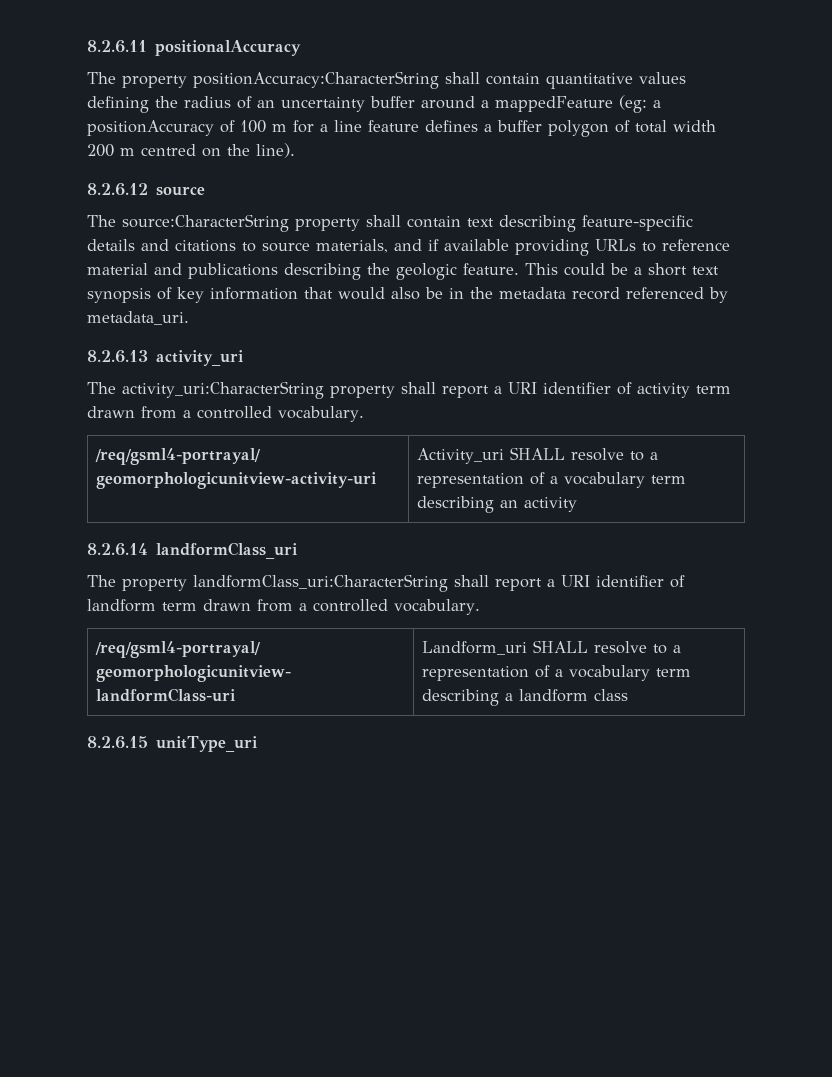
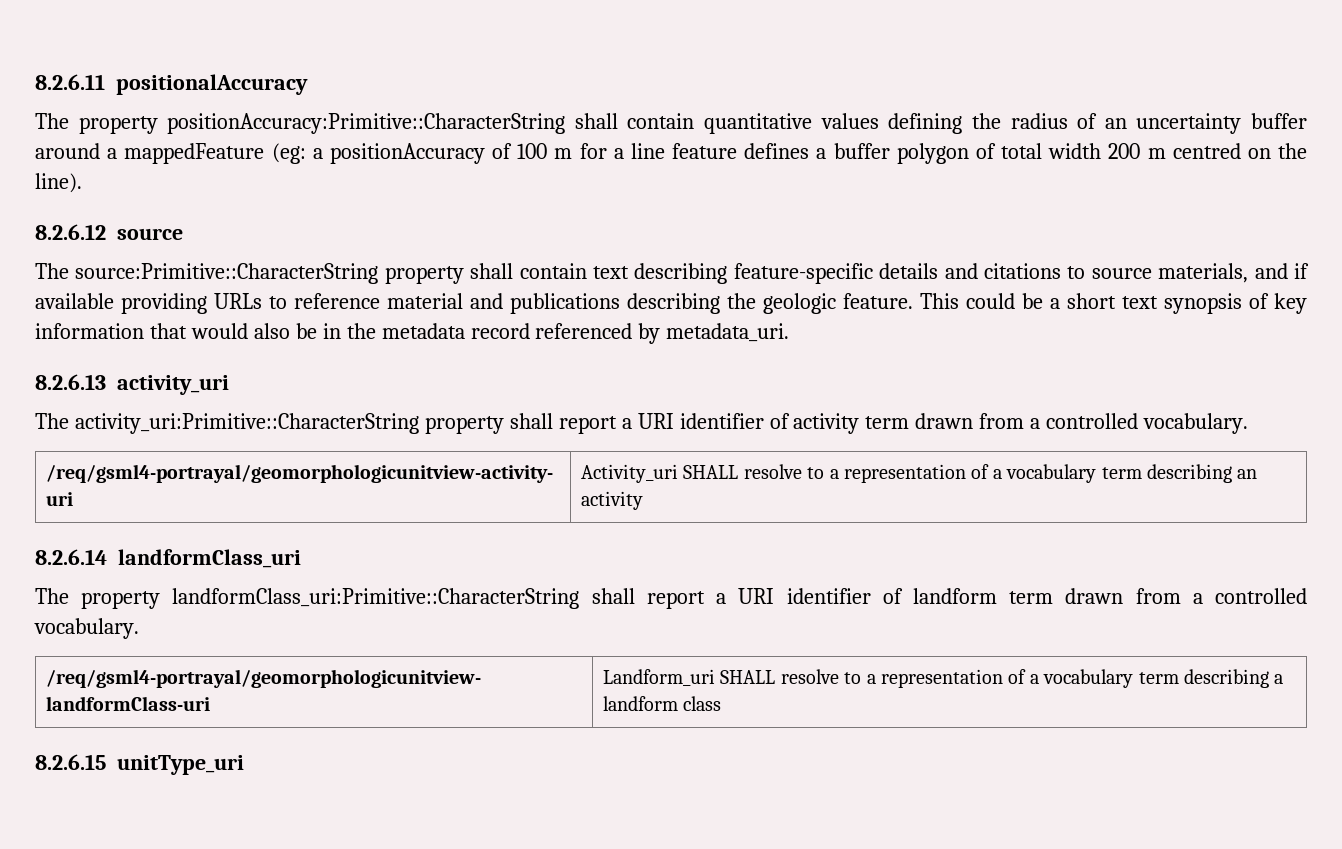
[193,71,439,89] positionAccuracy:CharacterString -> [167,113,566,134] positionAccuracy:Primitive::CharacterString
[122,214,289,232] source:CharacterString -> [75,263,379,284] source:Primitive::CharacterString
[122,381,324,399] activity_uri:CharacterString -> [74,413,419,434] activity_uri:Primitive::CharacterString
[193,574,448,592] landformClass_uri:CharacterString -> [172,588,580,609] landformClass_uri:Primitive::CharacterString

